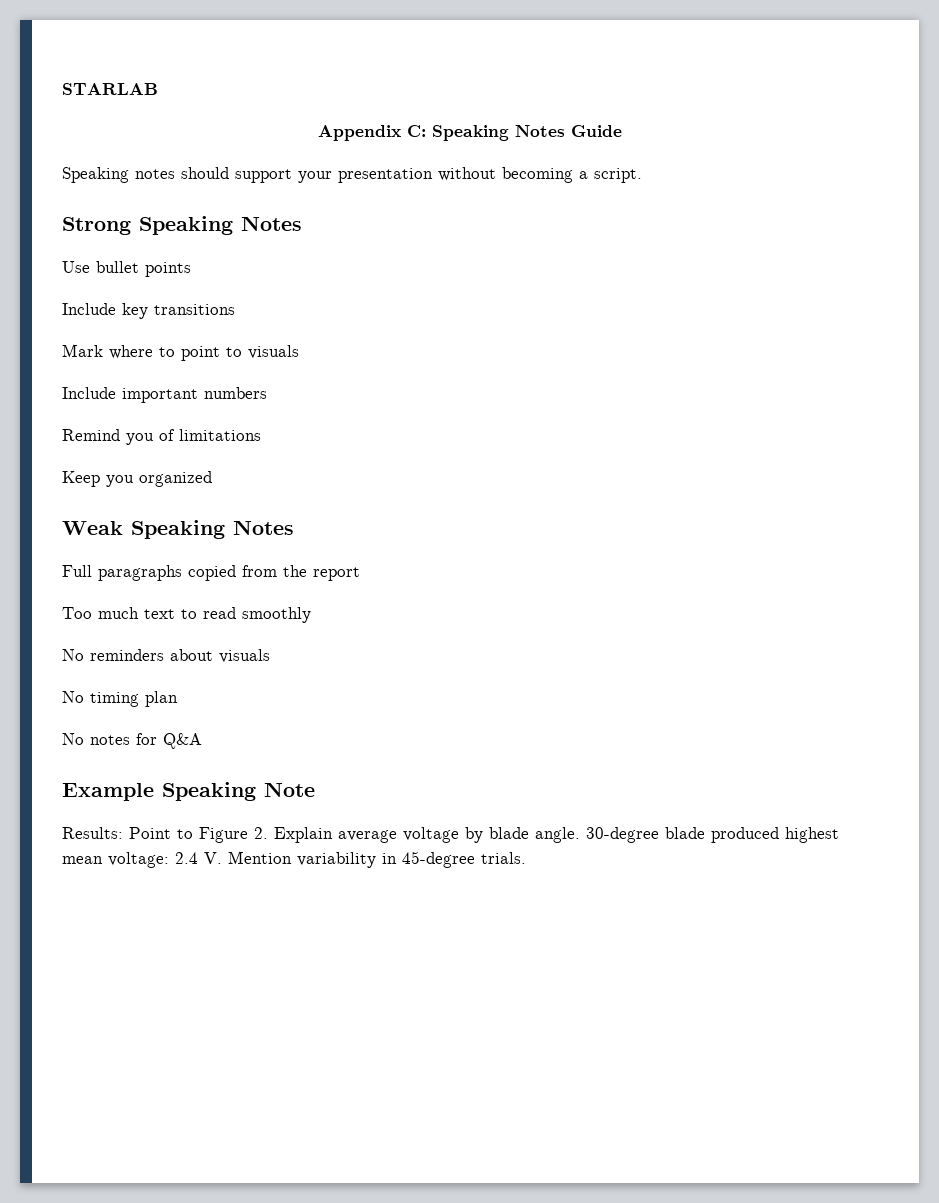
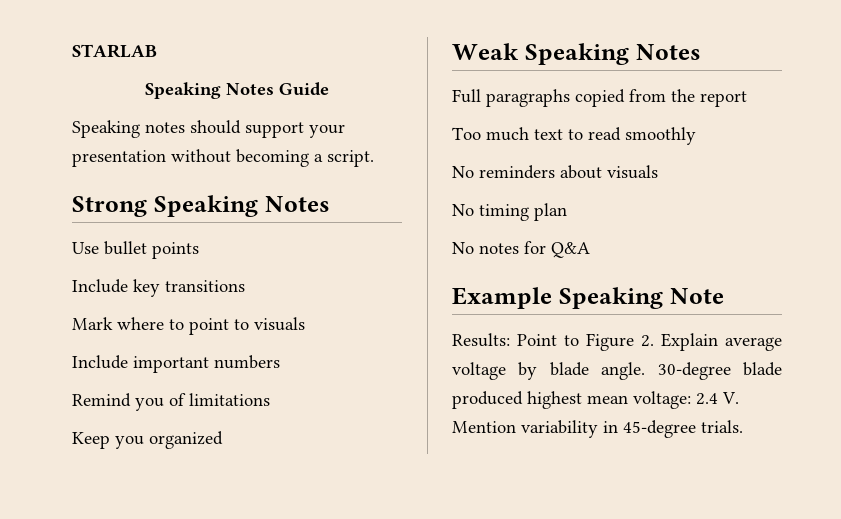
[317,125,426,141] Appendix C: -> (157, 51) none

